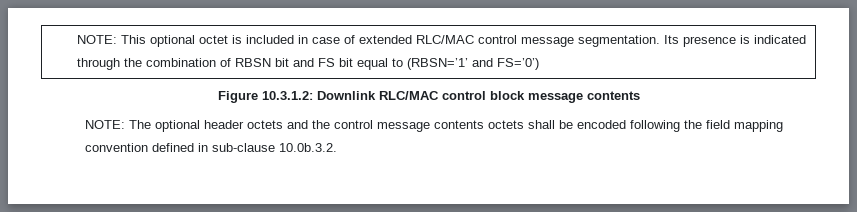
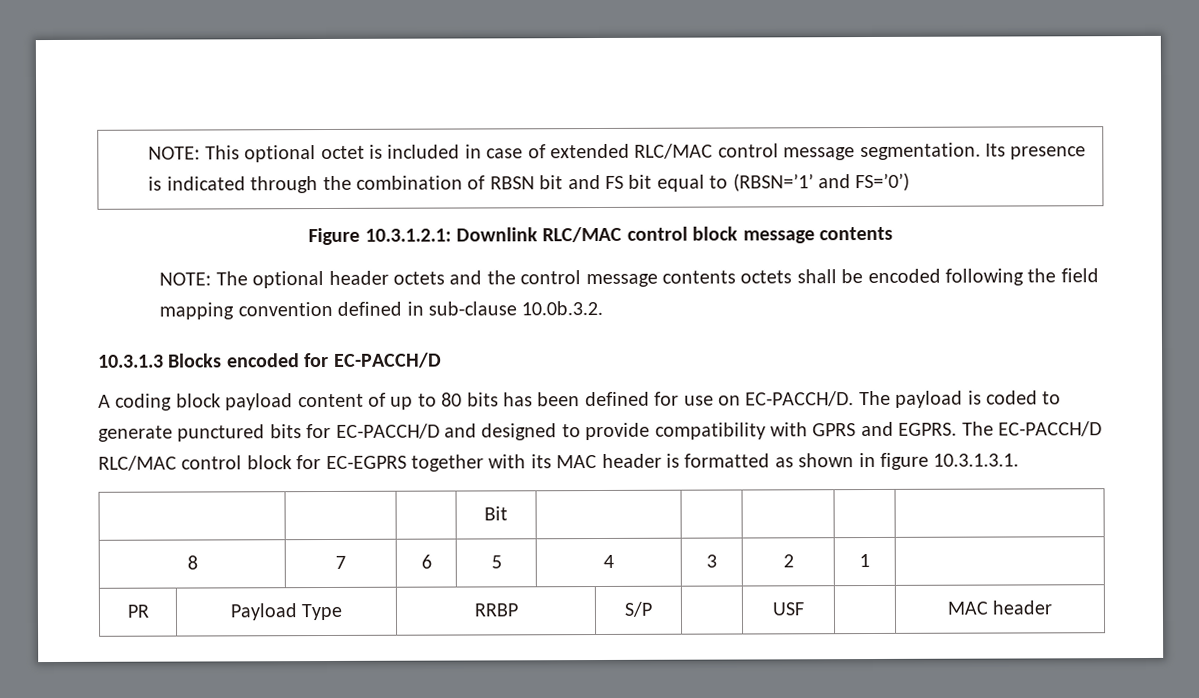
[261,91,313,100] 10.3.1.2: -> [364,228,452,242] 10.3.1.2.1:
(338, 147) none -> [98,352,442,368] [98,390,1062,411] [98,421,1102,442] [98,452,1020,472] [484,506,508,521] [186,555,198,570] [335,555,346,569] [420,554,432,569] [490,555,502,569] [603,554,614,568] [706,554,717,568] [782,554,794,568] [859,554,870,568] [126,604,149,618] [229,603,343,621] [473,603,518,617] [624,601,652,617] [772,602,804,616] [946,600,1053,615] // 10.3.1.3 Blocks encoded for EC-PACCH/D // A coding block payload content of up to 80 bits has been defined for use on EC-PACCH/D. The payload is coded to generate punctured bits for EC-PACCH/D and designed to provide compatibility with GPRS and EGPRS. The EC-PACCH/D RLC/MAC control block for EC-EGPRS together with its MAC header is formatted as shown in figure 10.3.1.3.1. // | | | Bit | | | | | // 8 | 7 | 6 | 5 | 4 | 3 | 2 | 1 | // PR | Payload Type | RRBP | S/P | | USF | | MAC header

